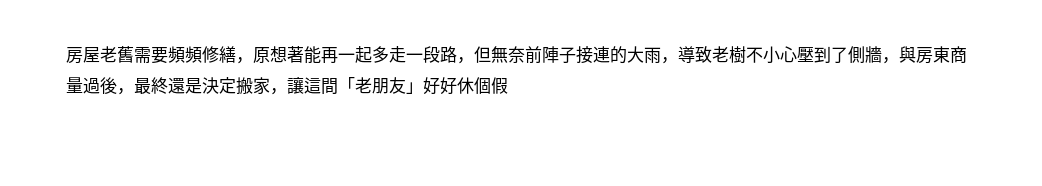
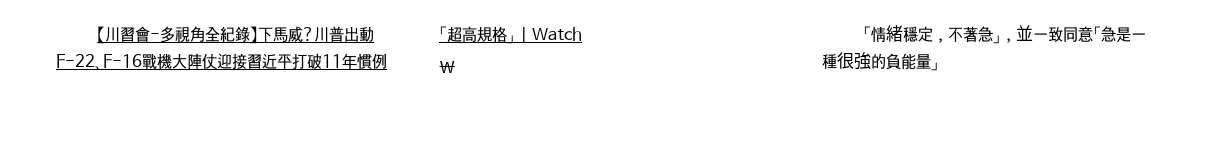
[66,46,967,64] [66,77,508,95] 房屋老舊需要頻頻修繕，原想著能再一起多走一段路，但無奈前陣子接連的大雨，導致老樹不小心壓到了側牆，與房東商量過後，最終還是決定搬家，讓這間「老朋友」好好休個假 -> [96,26,374,44] [56,53,387,71] [439,26,583,44] [439,60,455,73] [862,25,1146,44] [822,52,939,71] 【川習會-多視角全紀錄】下馬威?川普出動F-22、F-16戰機大陣仗迎接習近平打破11年慣例「超高規格」 | Watch // \ // 「情緒穩定，不著急」，並一致同意「急是一種很強的負能量」

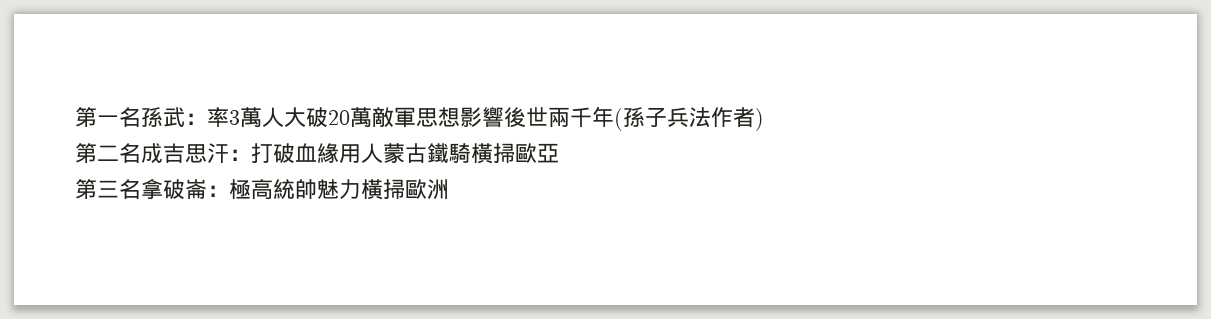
[96,26,374,44] [56,53,387,71] [439,26,583,44] [439,60,455,73] [862,25,1146,44] [822,52,939,71] 【川習會-多視角全紀錄】下馬威?川普出動F-22、F-16戰機大陣仗迎接習近平打破11年慣例「超高規格」 | Watch // \ // 「情緒穩定，不著急」，並一致同意「急是一種很強的負能量」 -> [75,106,764,131] [75,143,559,164] [75,179,449,200] 第一名孫武：率3萬人大破20萬敵軍思想影響後世兩千年(孫子兵法作者) // 第二名成吉思汗：打破血緣用人蒙古鐵騎橫掃歐亞 // 第三名拿破崙：極高統帥魅力橫掃歐洲

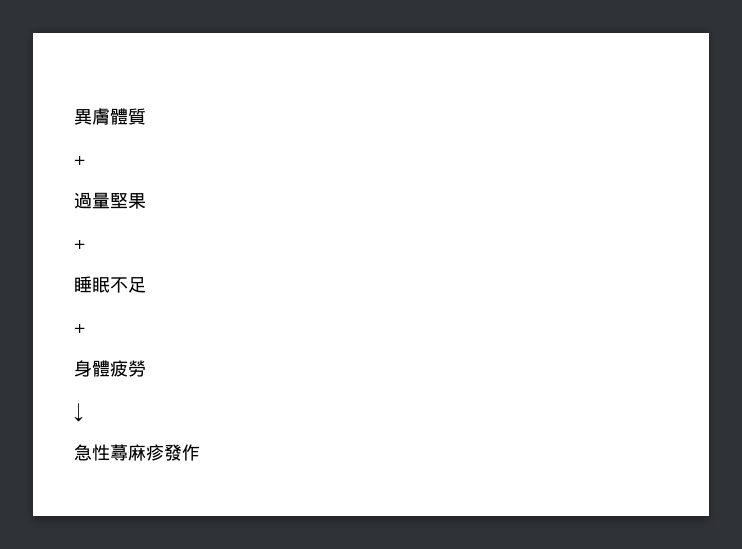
[75,106,764,131] [75,143,559,164] [75,179,449,200] 第一名孫武：率3萬人大破20萬敵軍思想影響後世兩千年(孫子兵法作者) // 第二名成吉思汗：打破血緣用人蒙古鐵騎橫掃歐亞 // 第三名拿破崙：極高統帥魅力橫掃歐洲 -> [74,108,146,125] [74,156,85,165] [74,192,146,209] [74,240,85,249] [74,276,146,293] [74,324,85,333] [74,360,146,377] [74,403,83,422] [74,444,200,461] 異膚體質 // + // 過量堅果 // + // 睡眠不足 // + // 身體疲勞 // ↓ // 急性蕁麻疹發作

